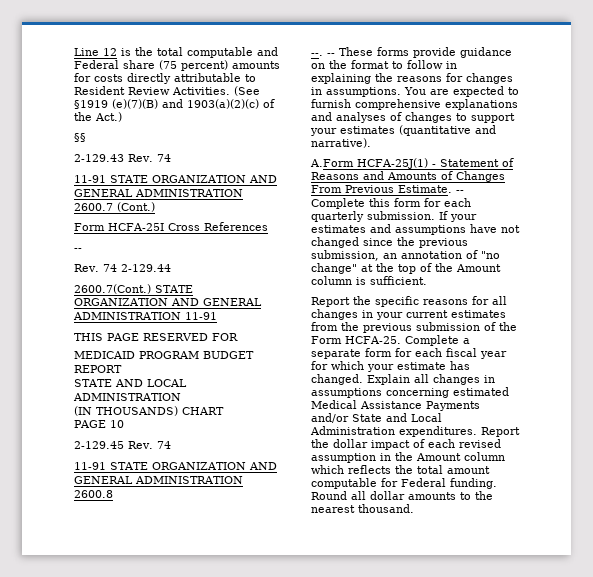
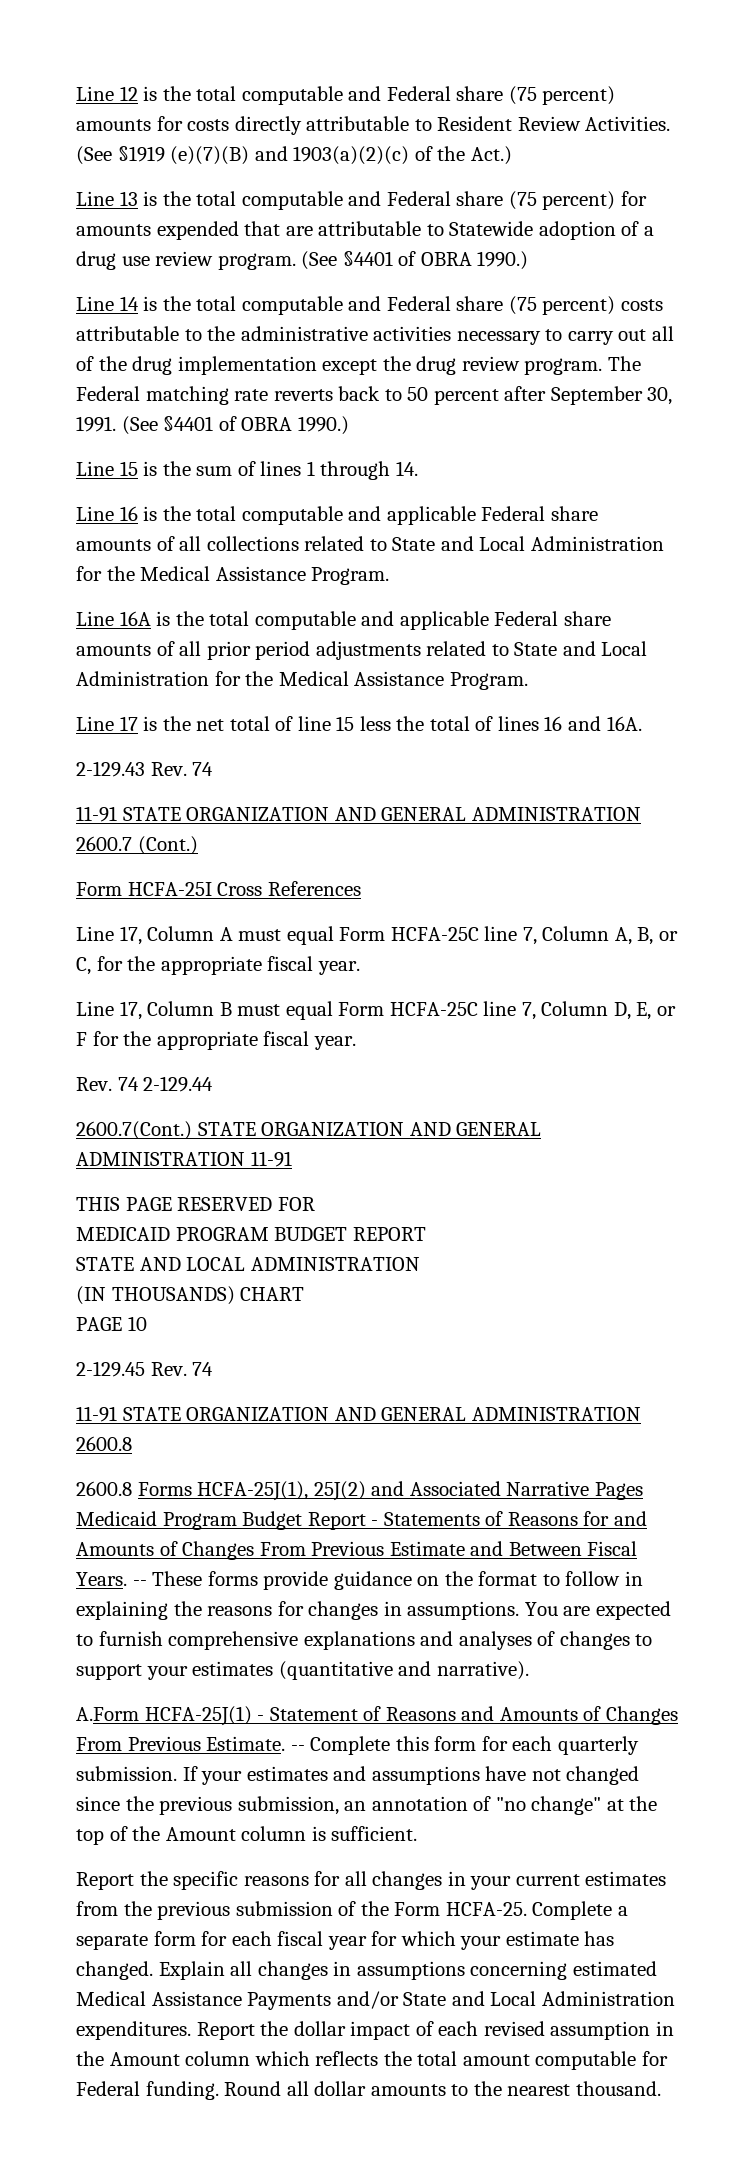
[74,133,86,142] §§ -> [76,191,647,210] [76,221,654,240] [76,251,529,270] [76,296,663,315] [76,326,674,345] [76,356,641,375] [76,386,673,405] [76,416,349,435] [76,461,418,480] [76,506,598,525] [76,536,664,551] [76,566,390,585] [76,611,611,630] [76,641,648,660] [76,671,528,690] [76,716,642,731] Line 13 is the total computable and Federal share (75 percent) for amounts expended that are attributable to Statewide adoption of a drug use review program. (See §4401 of OBRA 1990.) // Line 14 is the total computable and Federal share (75 percent) costs attributable to the administrative activities necessary to carry out all of the drug implementation except the drug review program. The Federal matching rate reverts back to 50 percent after September 30, 1991. (See §4401 of OBRA 1990.) // Line 15 is the sum of lines 1 through 14. // Line 16 is the total computable and applicable Federal share amounts of all collections related to State and Local Administration for the Medical Assistance Program. // Line 16A is the total computable and applicable Federal share amounts of all prior period adjustments related to State and Local Administration for the Medical Assistance Program. // Line 17 is the net total of line 15 less the total of lines 16 and 16A.
[74,248,82,251] -- -> [76,926,678,945] [76,956,360,975] [76,1001,676,1020] [76,1031,356,1050] Line 17, Column A must equal Form HCFA-25C line 7, Column A, B, or C, for the appropriate fiscal year. // Line 17, Column B must equal Form HCFA-25C line 7, Column D, E, or F for the appropriate fiscal year.
[311,53,323,56] --. -> [76,1481,643,1501] [76,1511,647,1530] [76,1541,638,1560] [76,1572,127,1586] 2600.8 Forms HCFA-25J(1), 25J(2) and Associated Narrative Pages Medicaid Program Budget Report - Statements of Reasons for and Amounts of Changes From Previous Estimate and Between Fiscal Years.

